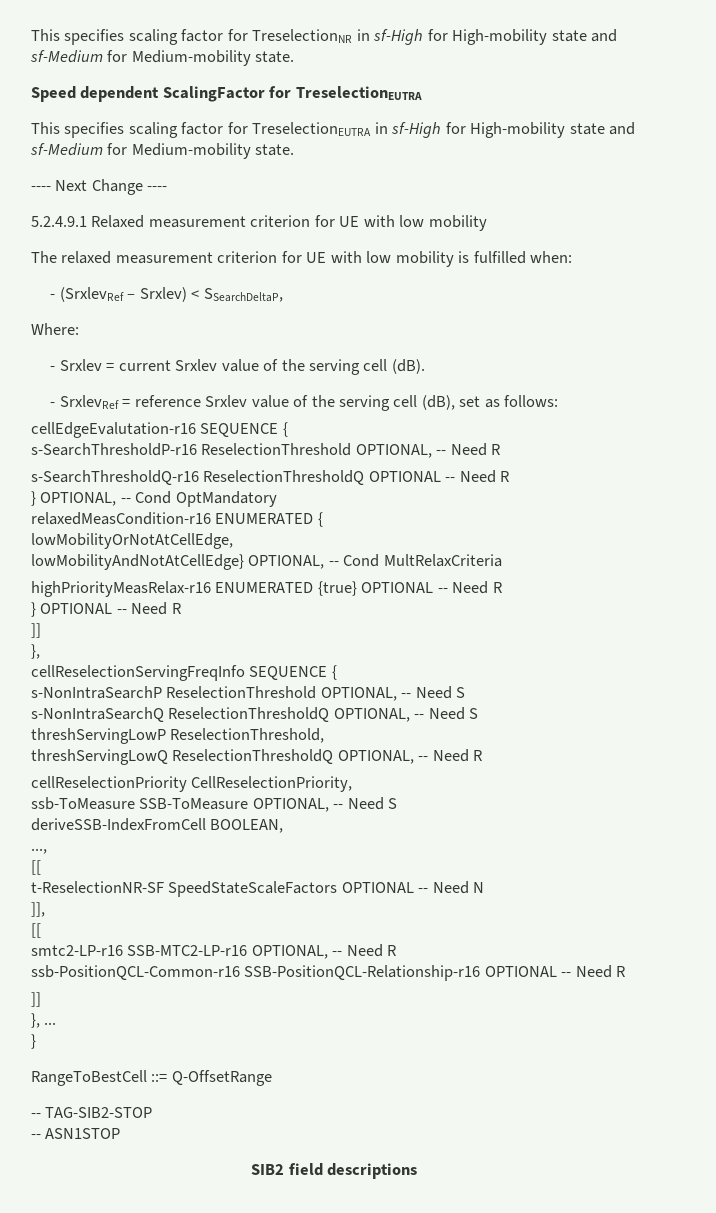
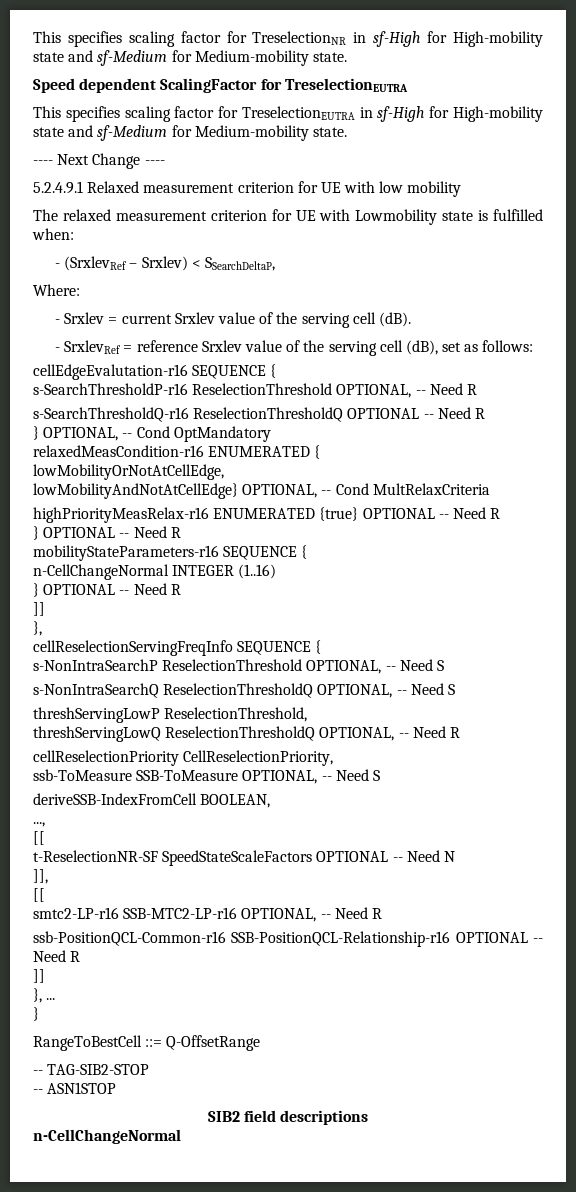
[366,251,454,267] low mobility -> [355,209,474,225] Lowmobility state
(181, 608) none -> [33,545,308,561] [33,564,277,580] [33,583,181,597] // mobilityStateParameters-r16 SEQUENCE { // n-CellChangeNormal INTEGER (1..16) // } OPTIONAL -- Need R
(417, 1171) none -> [33,1129,181,1144] // n-CellChangeNormal

